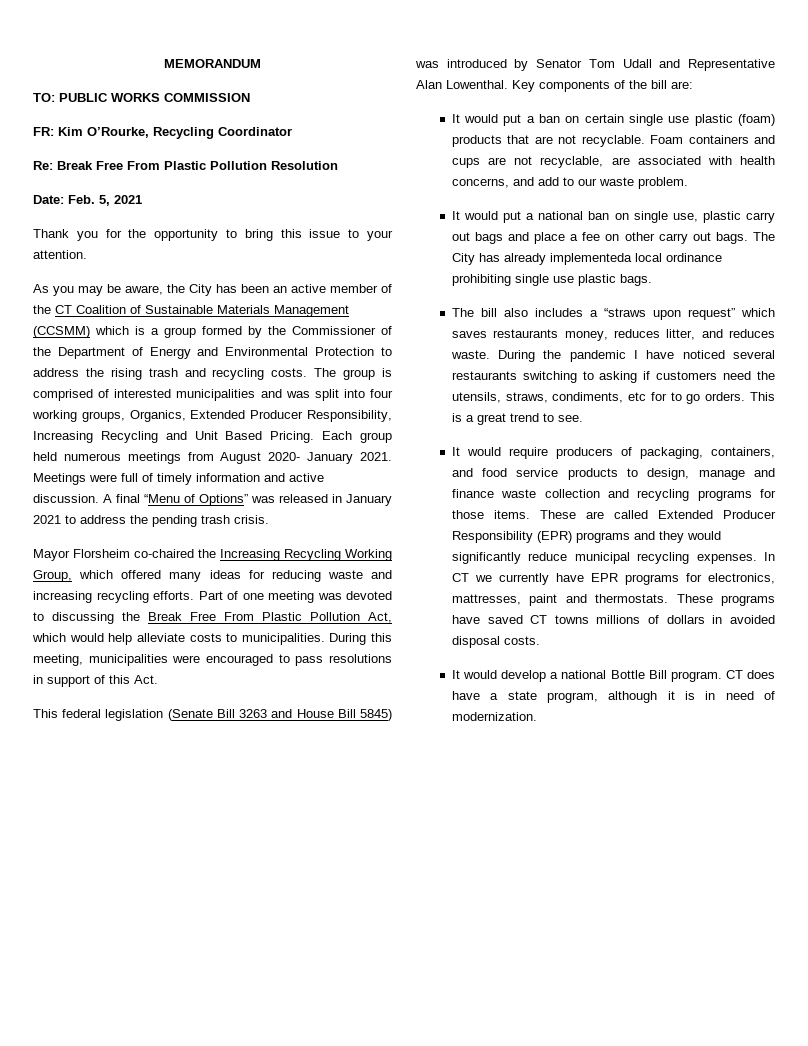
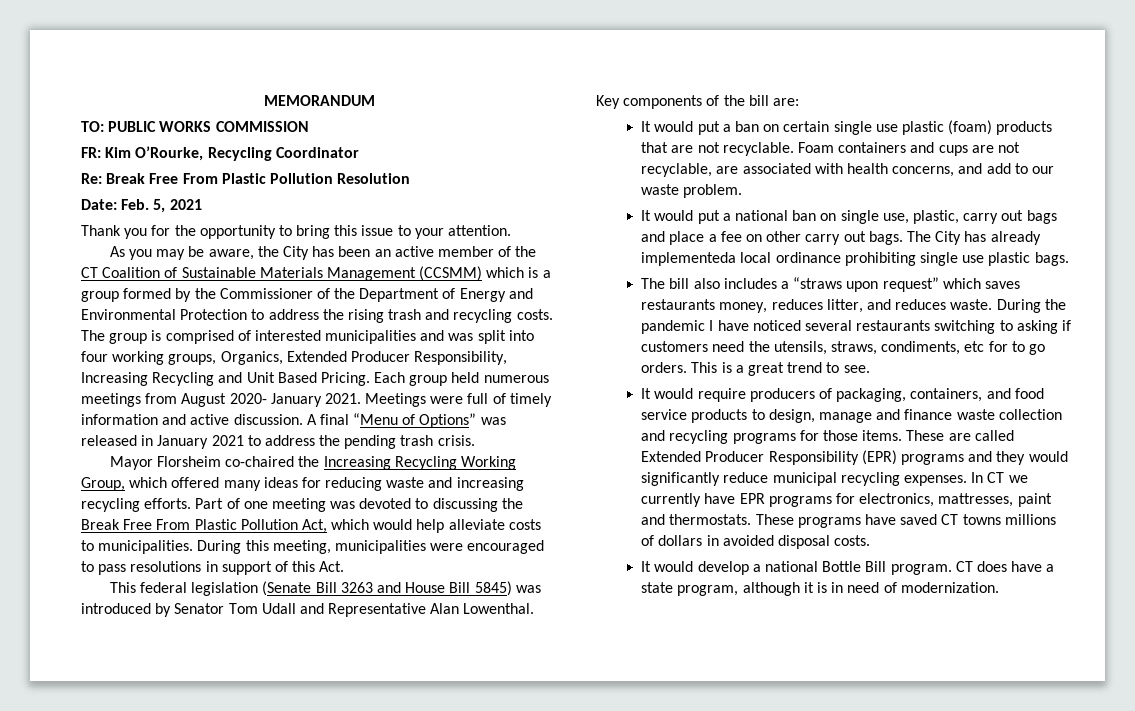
[702,211,741,223] plastic -> [912,210,959,224] plastic,

